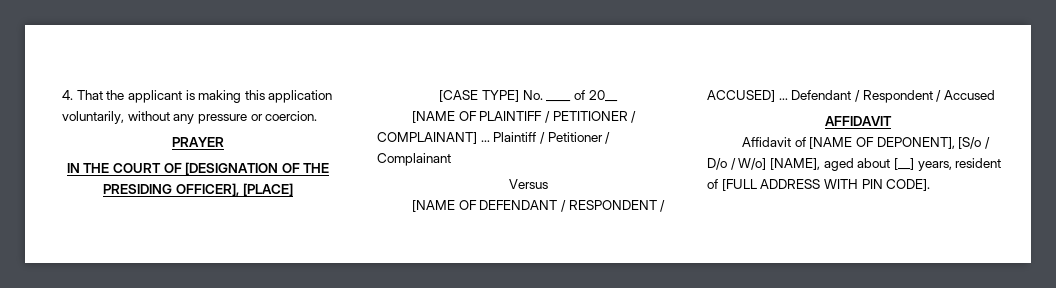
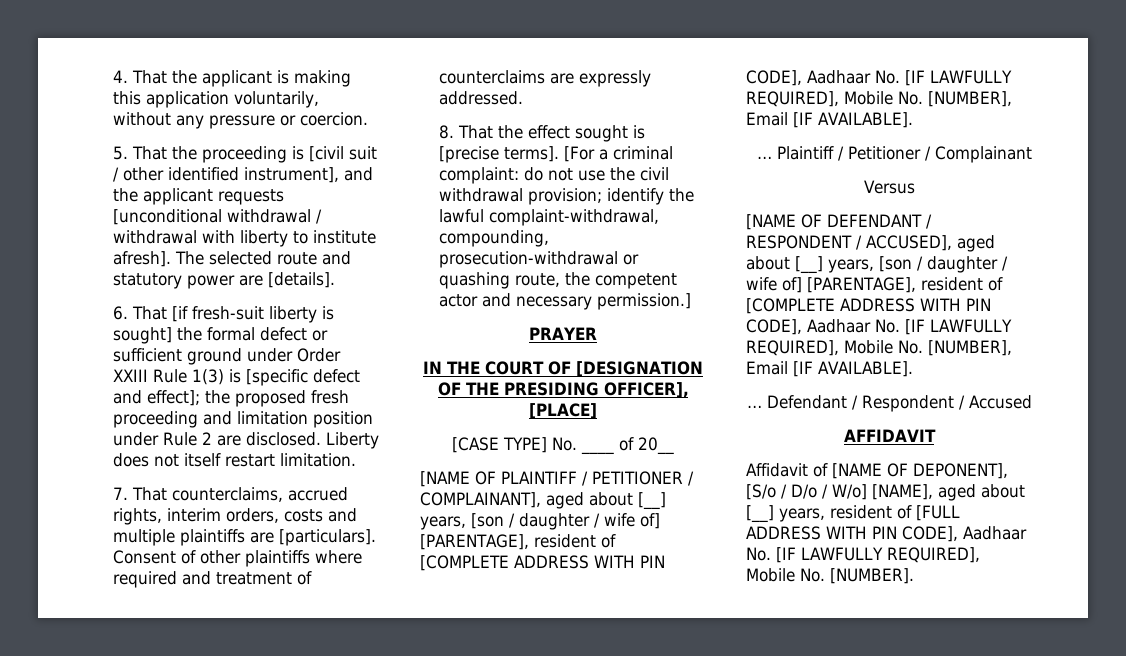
(318, 116) none -> [113,146,378,163] [113,167,374,183] [113,188,285,205] [113,209,323,225] [113,230,377,247] [113,251,352,267] [113,272,336,289] [113,306,335,323] [113,327,329,344] [113,348,342,365] [113,369,361,386] [113,390,350,407] [113,411,374,428] [113,432,380,449] [113,453,357,467] [113,487,349,502] [113,508,358,525] [113,529,377,546] [113,550,363,567] [113,571,313,588] [439,70,652,87] [439,91,524,105] [439,125,646,142] [439,146,674,163] [439,167,670,184] [439,188,695,205] [439,209,660,226] [439,230,550,247] [439,251,640,268] [439,272,678,289] [439,293,692,310] // 5. That the proceeding is [civil suit / other identified instrument], and the applicant requests [unconditional withdrawal / withdrawal with liberty to institute afresh]. The selected route and statutory power are [details]. // 6. That [if fresh-suit liberty is sought] the formal defect or sufficient ground under Order XXIII Rule 1(3) is [specific defect and effect]; the proposed fresh proceeding and limitation position under Rule 2 are disclosed. Liberty does not itself restart limitation. // 7. That counterclaims, accrued rights, interim orders, costs and multiple plaintiffs are [particulars]. Consent of other plaintiffs where required and treatment of counterclaims are expressly addressed. // 8. That the effect sought is [precise terms]. [For a criminal complaint: do not use the civil withdrawal provision; identify the lawful complaint-withdrawal, compounding, prosecution-withdrawal or quashing route, the competent actor and necessary permission.]
[377,132,477,144] COMPLAINANT] -> [420,492,666,510] [420,513,660,530] [420,534,616,550] [420,555,665,571] [746,70,1012,86] [746,91,1012,107] [746,112,913,128] COMPLAINANT], aged about [__] years, [son / daughter / wife of] [PARENTAGE], resident of [COMPLETE ADDRESS WITH PIN CODE], Aadhaar No. [IF LAWFULLY REQUIRED], Mobile No. [NUMBER], Email [IF AVAILABLE]. //
[707,90,775,102] ACCUSED] -> [866,235,995,252] [746,256,1008,274] [746,277,1003,293] [746,298,991,314] [746,319,1012,335] [746,340,1012,356] [746,361,913,377] ACCUSED], aged about [__] years, [son / daughter / wife of] [PARENTAGE], resident of [COMPLETE ADDRESS WITH PIN CODE], Aadhaar No. [IF LAWFULLY REQUIRED], Mobile No. [NUMBER], Email [IF AVAILABLE]. //
[886,179,931,191] CODE]. -> [902,526,1027,542] [746,547,980,563] [746,568,914,584] CODE], Aadhaar No. [IF LAWFULLY REQUIRED], Mobile No. [NUMBER].

